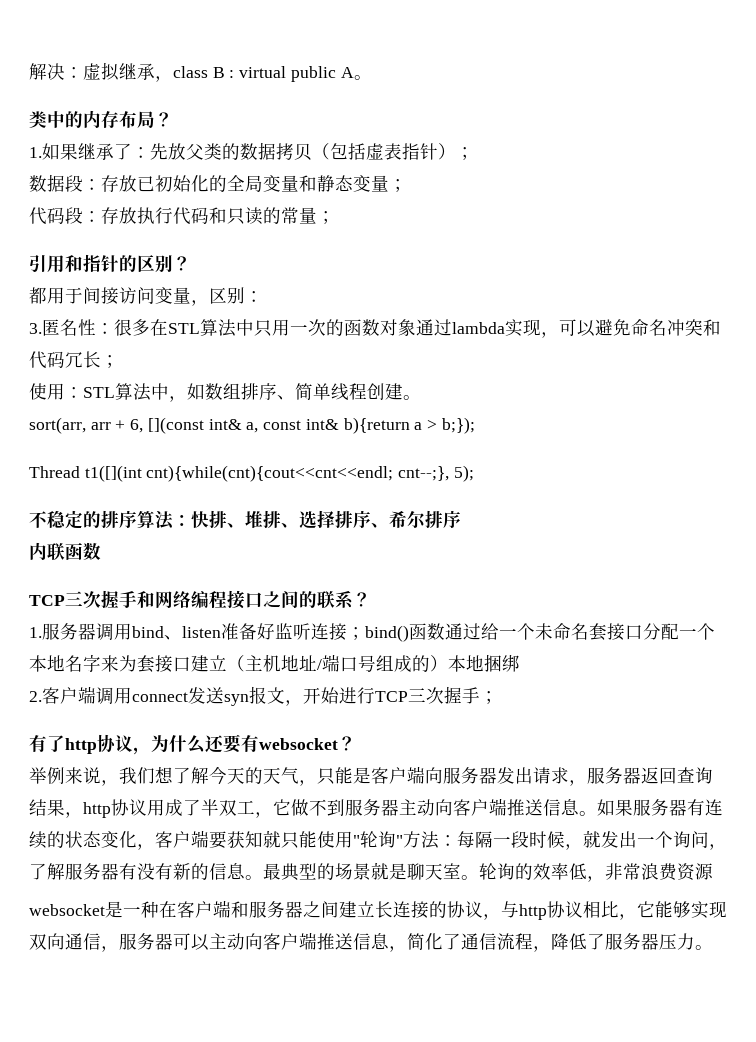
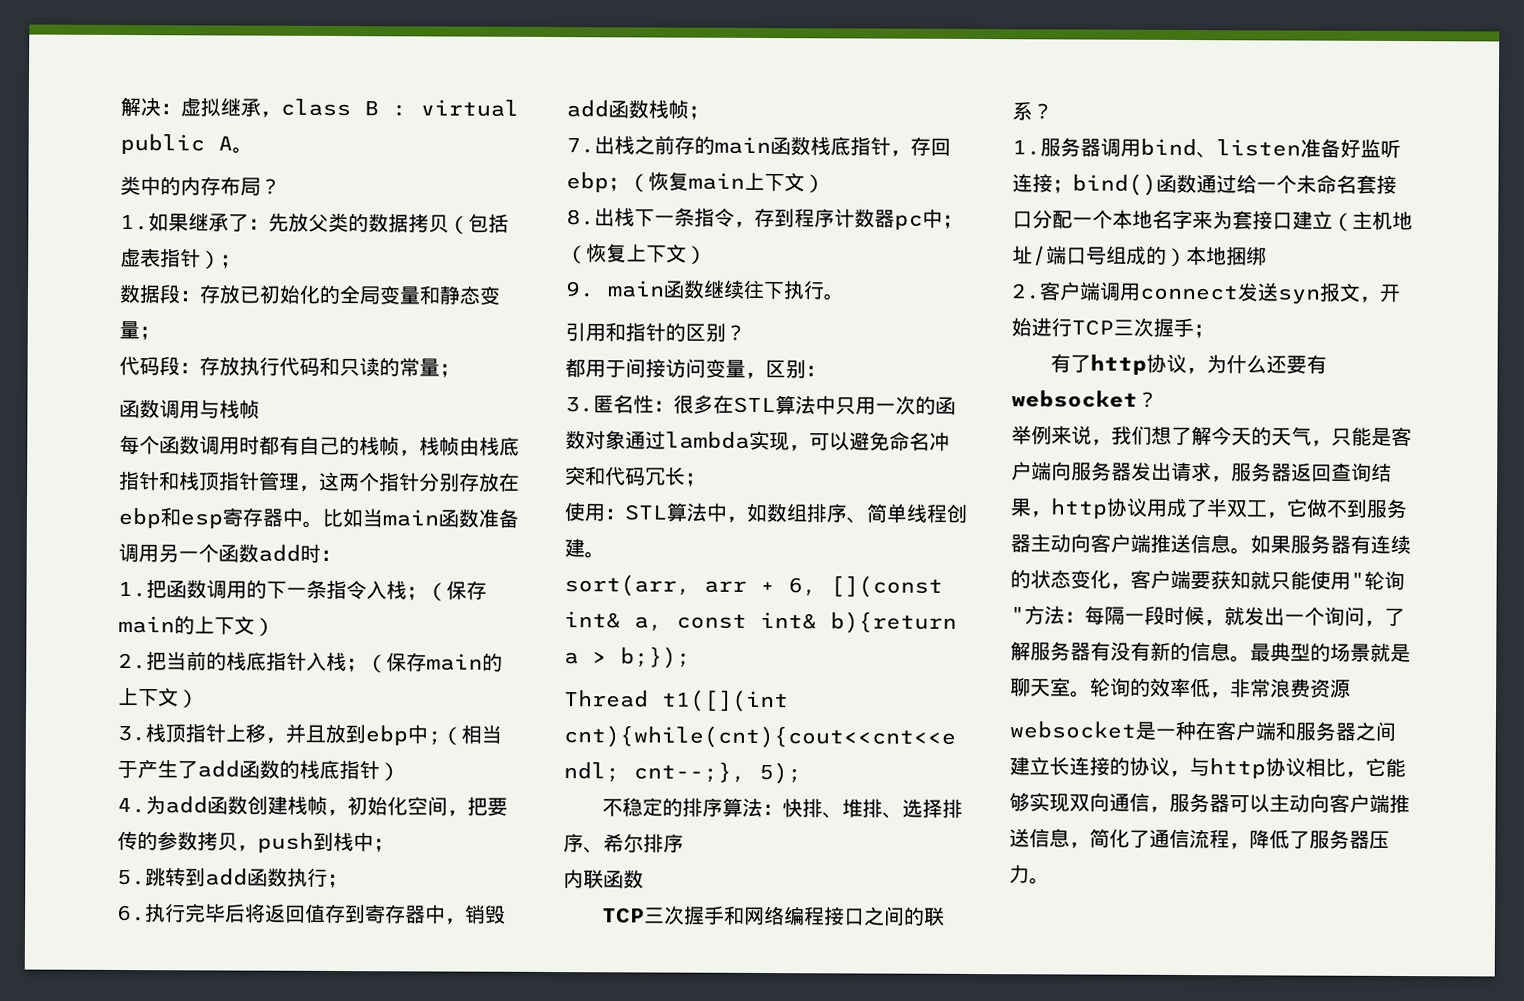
(335, 217) none -> [119,399,260,420] [119,434,520,457] [119,470,520,492] [118,507,519,529] [118,542,341,563] [118,579,487,602] [118,615,275,637] [118,651,503,674] [118,687,199,709] [117,723,502,746] [117,759,400,782] [117,795,508,817] [117,830,394,853] [117,867,348,889] [117,903,506,925] [566,99,709,120] [566,135,951,157] [566,171,825,194] [566,207,963,230] [566,243,707,265] [565,279,844,301] // 函数调用与栈帧 // 每个函数调用时都有自己的栈帧，栈帧由栈底指针和栈顶指针管理，这两个指针分别存放在ebp和esp寄存器中。比如当main函数准备调用另一个函数add时： // 1.把函数调用的下一条指令入栈；（保存main的上下文） // 2.把当前的栈底指针入栈；（保存main的上下文） // 3.栈顶指针上移，并且放到ebp中;（相当于产生了add函数的栈底指针） // 4.为add函数创建栈帧，初始化空间，把要传的参数拷贝，push到栈中； // 5.跳转到add函数执行； // 6.执行完毕后将返回值存到寄存器中，销毁add函数栈帧； // 7.出栈之前存的main函数栈底指针，存回ebp；（恢复main上下文） // 8.出栈下一条指令，存到程序计数器pc中；（恢复上下文） // 9. main函数继续往下执行。

